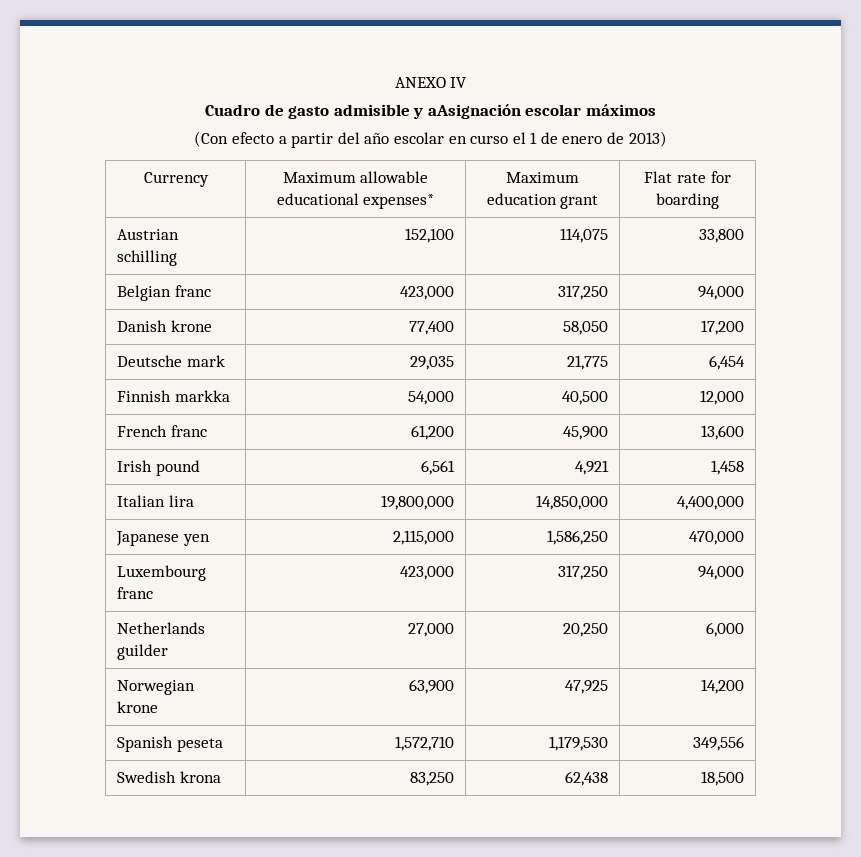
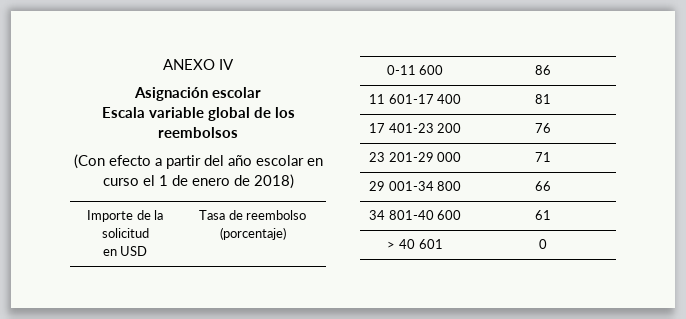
[204,104,657,119] Cuadro de gasto admisible y aAsignación escolar máximos -> [134,87,261,101] [101,107,295,121] [158,127,238,138] Asignación escolar // Escala variable global de los reembolsos
[628,131,667,147] [143,172,209,187] [282,171,429,183] [276,193,435,209] [506,172,579,183] [486,193,599,209] [644,171,731,183] [656,193,719,209] [117,229,180,240] [117,250,178,266] [404,228,454,243] [559,228,608,243] [698,229,744,243] [117,285,211,301] [399,286,454,300] [557,285,608,300] [697,286,744,300] [117,320,212,332] [408,321,454,335] [562,321,608,335] [700,320,744,335] [117,355,225,367] [409,356,454,370] [566,355,608,370] [708,355,745,370] [117,390,230,402] [407,391,454,405] [561,391,608,405] [699,390,744,405] [117,425,207,437] [410,425,454,440] [562,426,608,440] [700,425,744,440] [117,460,200,476] [420,460,455,475] [574,460,609,475] [710,460,744,475] [117,495,194,507] [380,495,454,510] [535,495,608,510] [676,496,744,510] [116,531,210,546] [392,530,454,545] [546,530,608,545] [688,531,744,545] [117,565,207,581] [117,587,154,599] [399,566,454,580] [557,565,608,580] [697,566,744,580] [117,622,206,634] [117,644,169,660] [407,623,454,637] [562,623,608,637] [705,622,744,637] [117,680,196,695] [117,701,159,713] [408,679,454,694] [564,680,608,694] [700,679,744,694] [117,736,223,752] [394,736,454,751] [548,736,608,751] [692,736,744,751] [117,771,221,783] [409,772,454,786] [564,771,608,786] [700,771,744,786] 2013) // Currency | Maximum allowable educational expenses* | Maximum education grant | Flat rate for boarding // Austrian schilling | 152,100 | 114,075 | 33,800 // Belgian franc | 423,000 | 317,250 | 94,000 // Danish krone | 77,400 | 58,050 | 17,200 // Deutsche mark | 29,035 | 21,775 | 6,454 // Finnish markka | 54,000 | 40,500 | 12,000 // French franc | 61,200 | 45,900 | 13,600 // Irish pound | 6,561 | 4,921 | 1,458 // Italian lira | 19,800,000 | 14,850,000 | 4,400,000 // Japanese yen | 2,115,000 | 1,586,250 | 470,000 // Luxembourg franc | 423,000 | 317,250 | 94,000 // Netherlands guilder | 27,000 | 20,250 | 6,000 // Norwegian krone | 63,900 | 47,925 | 14,200 // Spanish peseta | 1,572,710 | 1,179,530 | 349,556 // Swedish krona | 83,250 | 62,438 | 18,500 -> [253,174,294,189] [86,210,164,222] [101,228,149,238] [102,246,148,256] [198,210,307,220] [219,227,286,240] [386,65,444,75] [534,65,551,75] [368,94,462,104] [534,94,551,104] [368,123,462,133] [534,123,551,133] [368,152,462,162] [534,152,551,162] [368,181,462,191] [534,181,551,191] [368,210,462,220] [534,210,551,220] [387,239,443,249] [538,239,547,249] 2018) // Importe de la solicitud // en USD | Tasa de reembolso (porcentaje) // 0-11 600 | 86 // 11 601-17 400 | 81 // 17 401-23 200 | 76 // 23 201-29 000 | 71 // 29 001-34 800 | 66 // 34 801-40 600 | 61 // > 40 601 | 0

